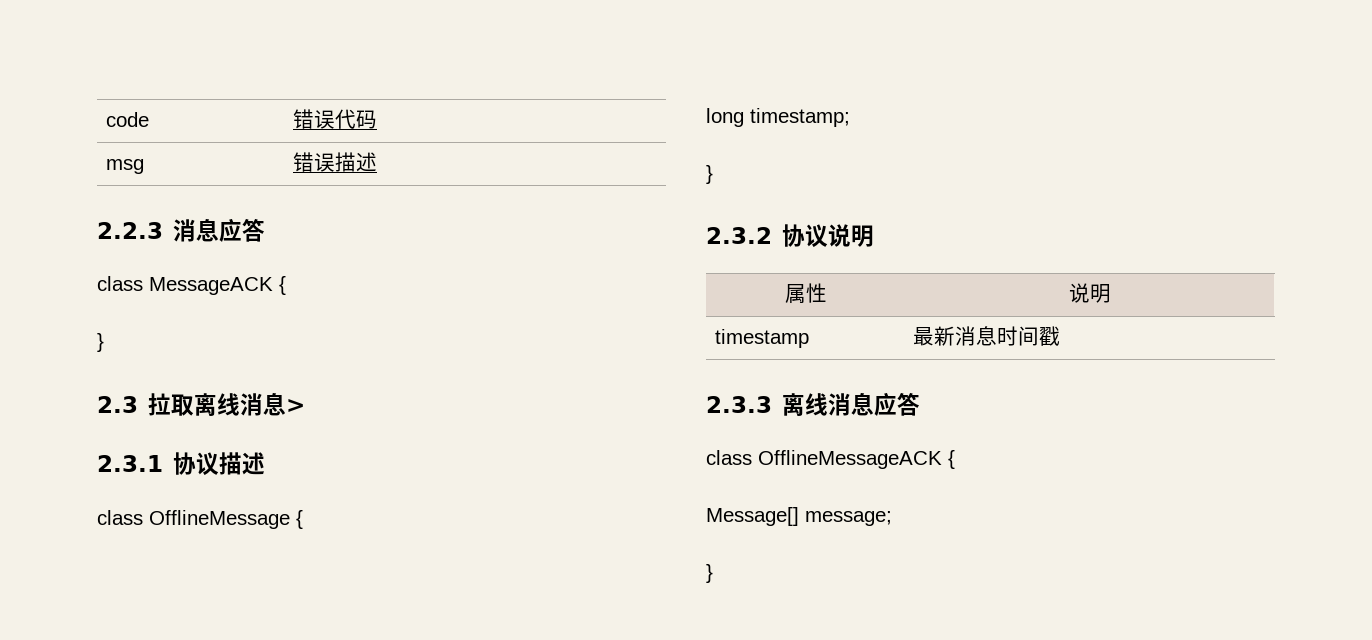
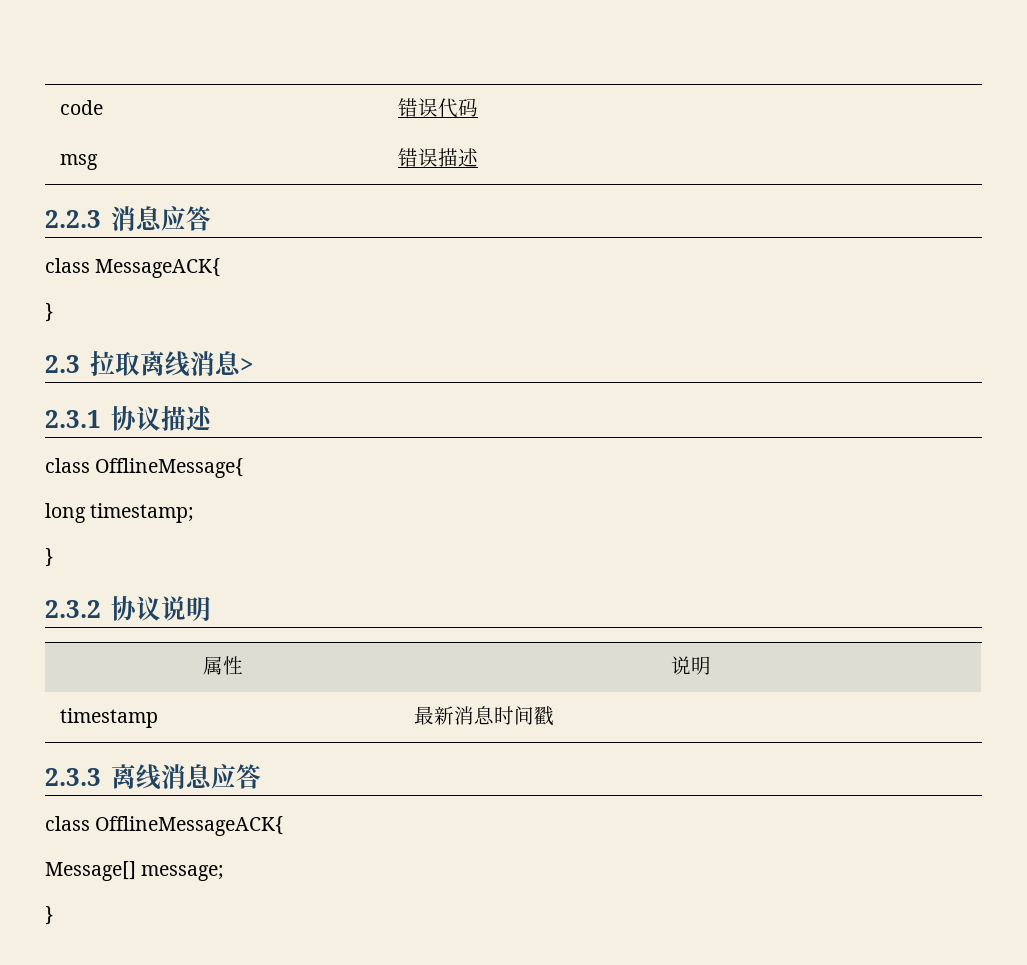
[149,276,286,295] MessageACK { -> [95,258,221,278] MessageACK{
[149,510,303,529] OfflineMessage { -> [95,458,244,478] OfflineMessage{
[758,450,955,469] OfflineMessageACK { -> [95,816,284,836] OfflineMessageACK{

